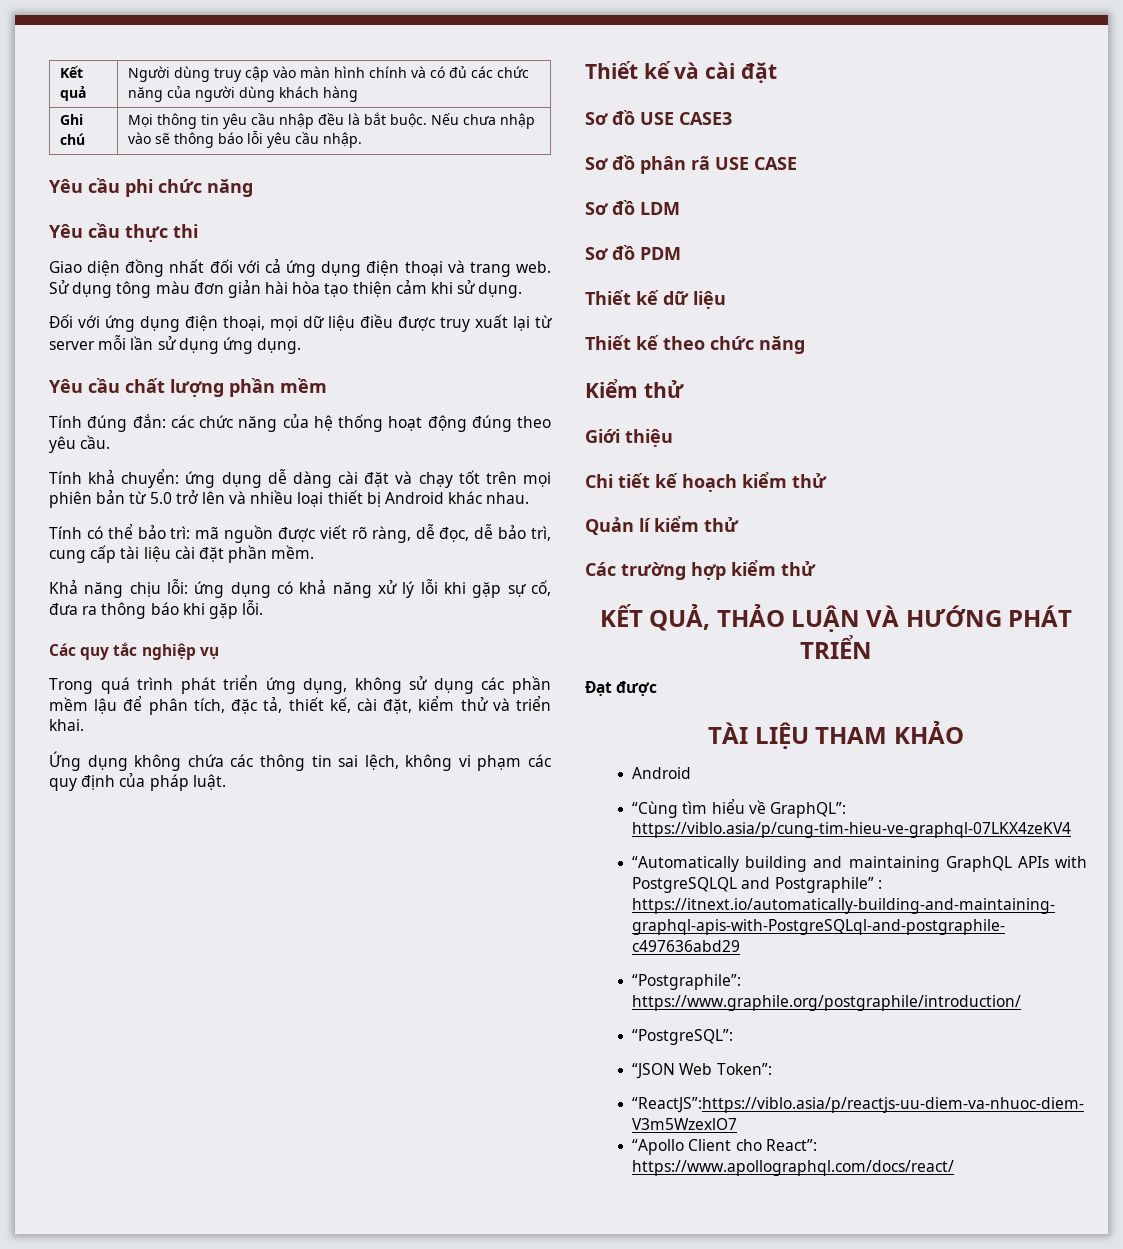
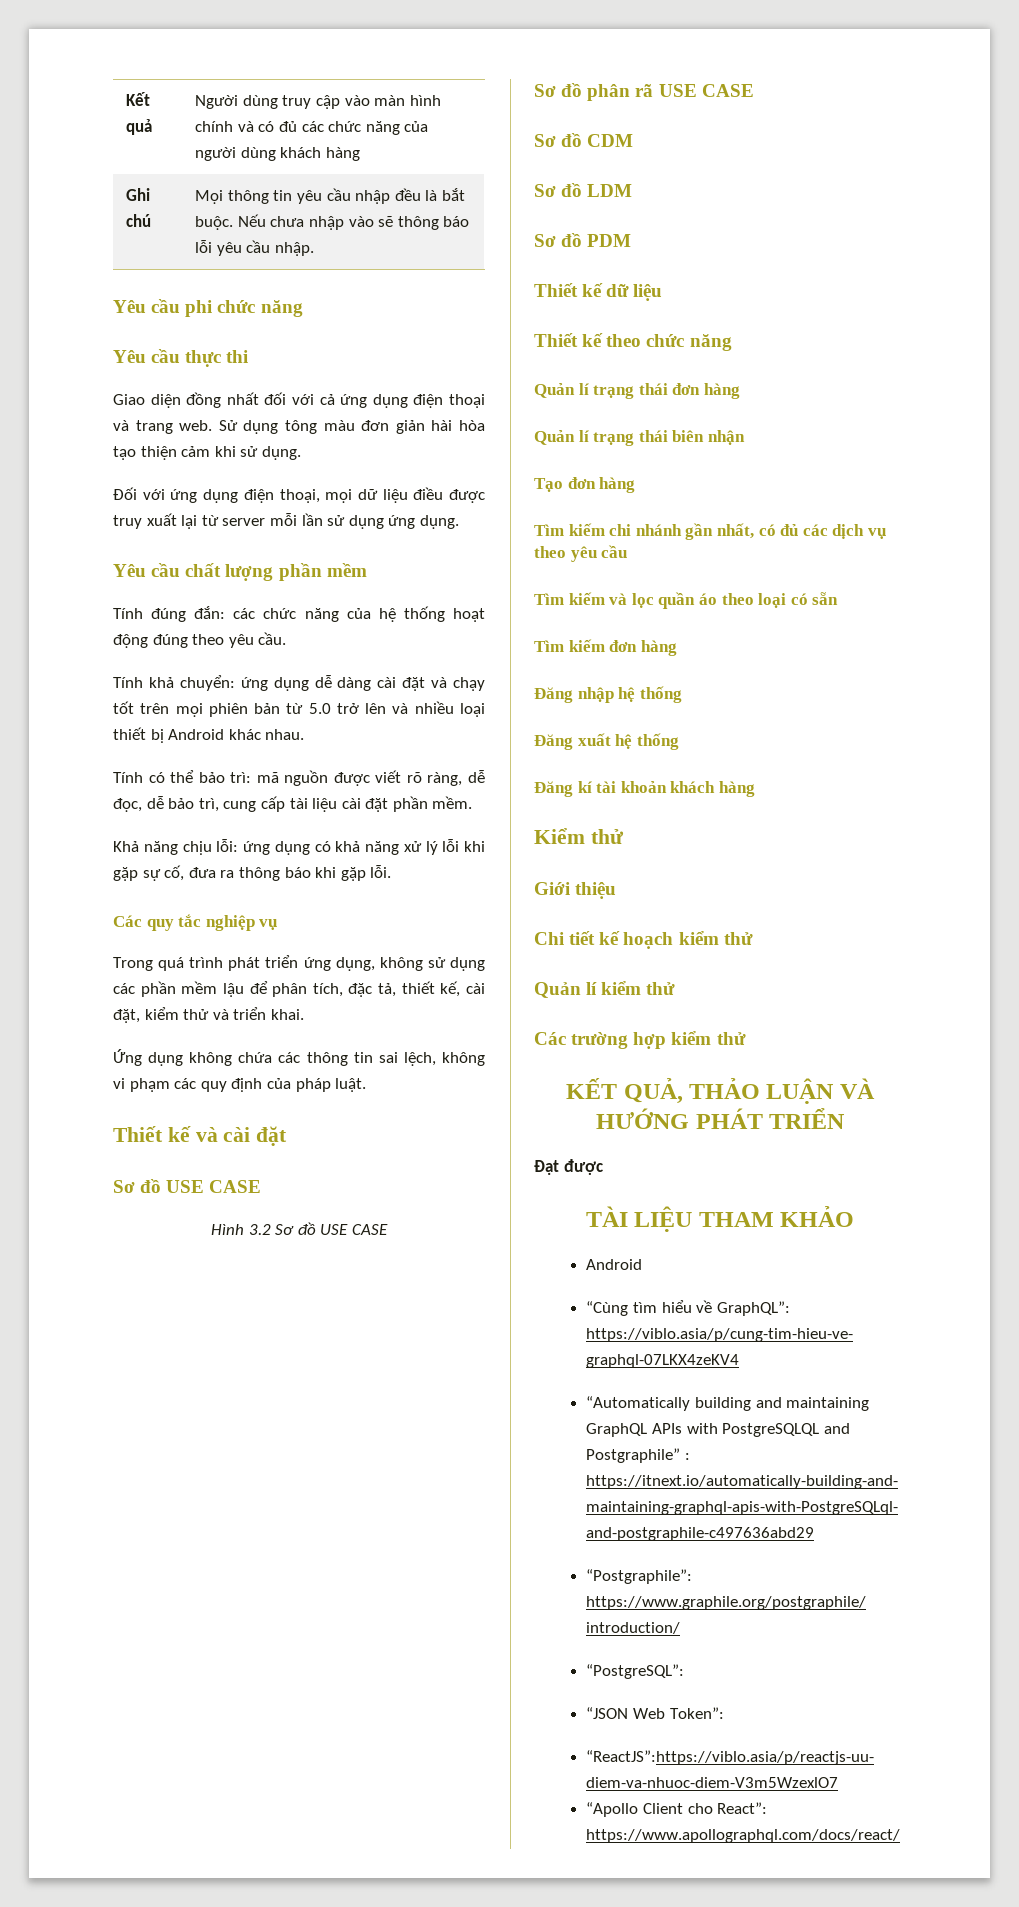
[679,112,732,125] CASE3 -> [209,1180,262,1193] [211,1222,388,1235] CASE // Hình 3.2 Sơ đồ USE CASE
(797, 163) none -> [534,133,634,147] // Sơ đồ CDM
(805, 345) none -> [534,383,740,399] [534,430,745,446] [534,477,636,493] [534,523,886,540] [534,545,628,562] [534,592,839,609] [534,639,677,656] [534,686,682,703] [534,733,679,750] [534,781,755,797] // Quản lí trạng thái đơn hàng // Quản lí trạng thái biên nhận // Tạo đơn hàng // Tìm kiếm chi nhánh gần nhất, có đủ các dịch vụ theo yêu cầu // Tìm kiếm và lọc quần áo theo loại có sẵn // Tìm kiếm đơn hàng // Đăng nhập hệ thống // Đăng xuất hệ thống // Đăng kí tài khoản khách hàng

